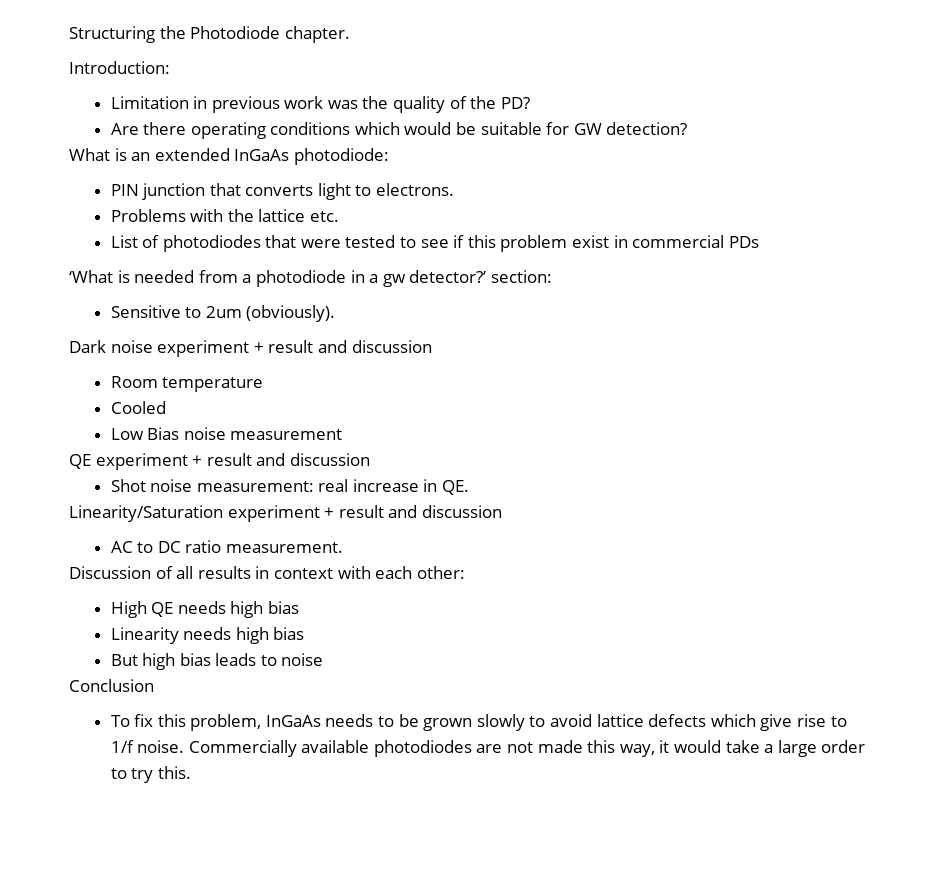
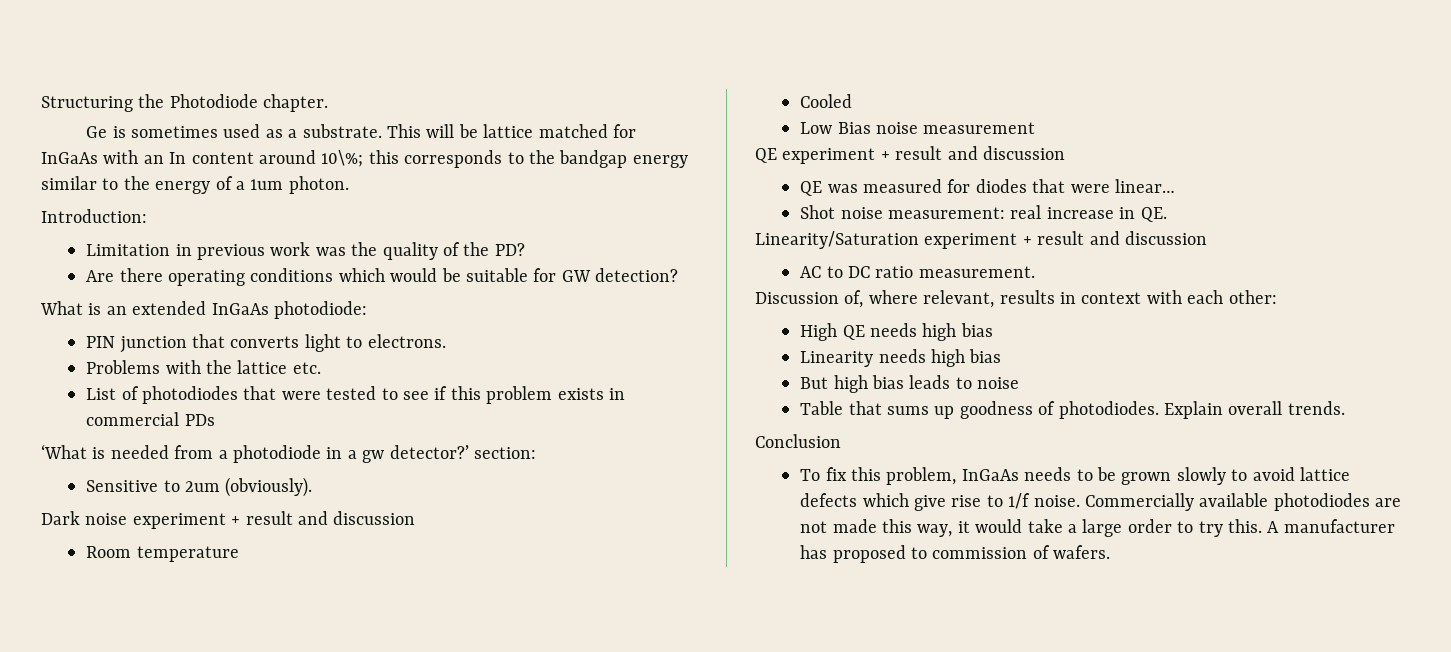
(350, 34) none -> [86,124,636,138] [41,150,688,168] [41,176,349,194] // Ge is sometimes used as a substrate. This will be lattice matched for InGaAs with an In content around 10\%; this corresponds to the bandgap energy similar to the energy of a 1um photon.
[572,235,610,248] exist -> [557,388,604,400] exists
(370, 459) none -> [800,179,1176,196] // QE was measured for diodes that were linear…
[155,566,194,579] of all -> [844,290,995,308] of, where relevant,
(324, 659) none -> [800,401,1345,419] // Table that sums up goodness of photodiodes. Explain overall trends.
(191, 772) none -> [1267,519,1395,533] [800,545,1111,563] A manufacturer has proposed to commission of wafers.

